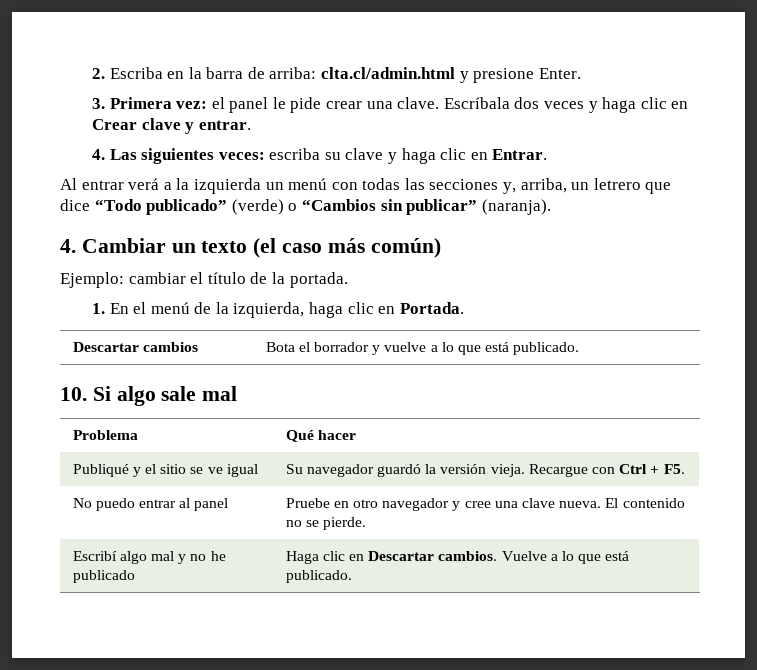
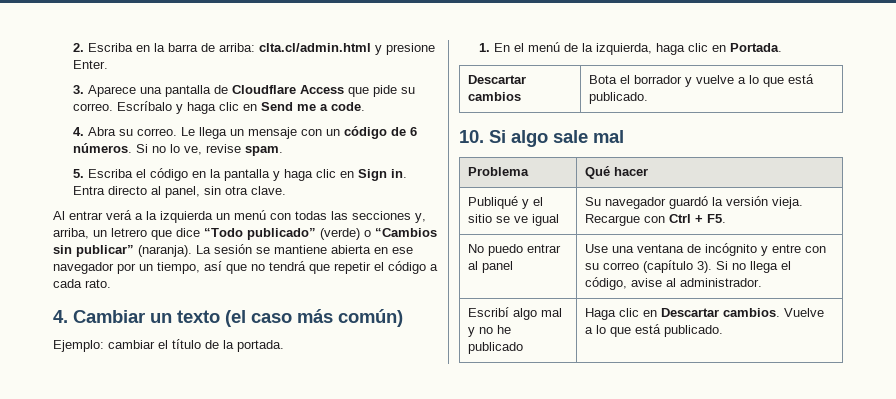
[109,97,689,113] [91,118,251,134] [91,148,548,164] Primera vez: el panel le pide crear una clave. Escríbala dos veces y haga clic en Crear clave y entrar. // 4. Las siguientes veces: escriba su clave y haga clic en Entrar. -> [87,85,415,97] [72,101,365,114] [72,126,417,139] [72,143,283,156] [72,168,407,181] [72,186,286,198] Aparece una pantalla de Cloudflare Access que pide su correo. Escríbalo y haga clic en Send me a code. // 4. Abra su correo. Le llega un mensaje con un código de 6 números. Si no lo ve, revise spam. // 5. Escriba el código en la pantalla y haga clic en Sign in. Entra directo al panel, sin otra clave.
(551, 207) none -> [196,244,413,254] [53,261,438,274] [53,279,111,288] La sesión se mantiene abierta en ese navegador por un tiempo, así que no tendrá que repetir el código a cada rato.
[285,498,685,511] [285,517,367,530] Pruebe en otro navegador y cree una clave nueva. El contenido no se pierde. -> [584,243,826,256] [584,260,791,273] [584,277,762,290] Use una ventana de incógnito y entre con su correo (capítulo 3). Si no llega el código, avise al administrador.

